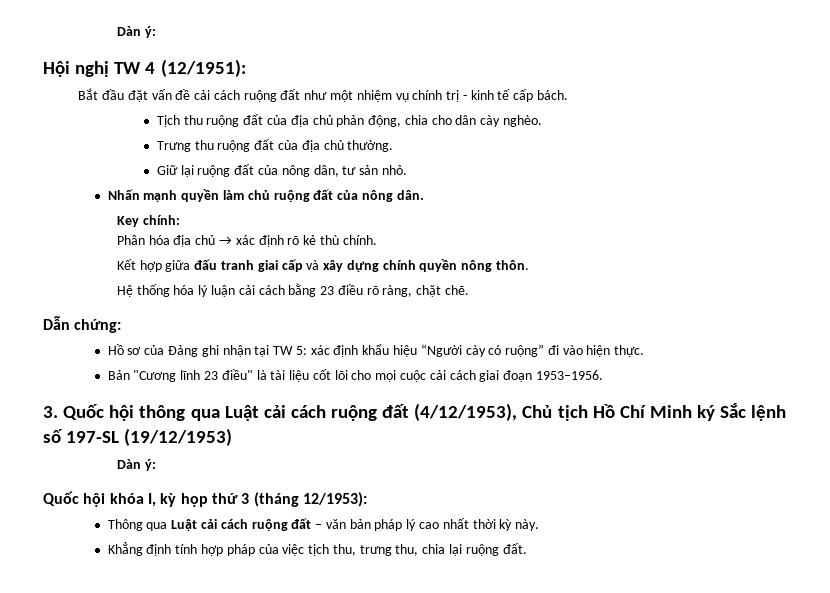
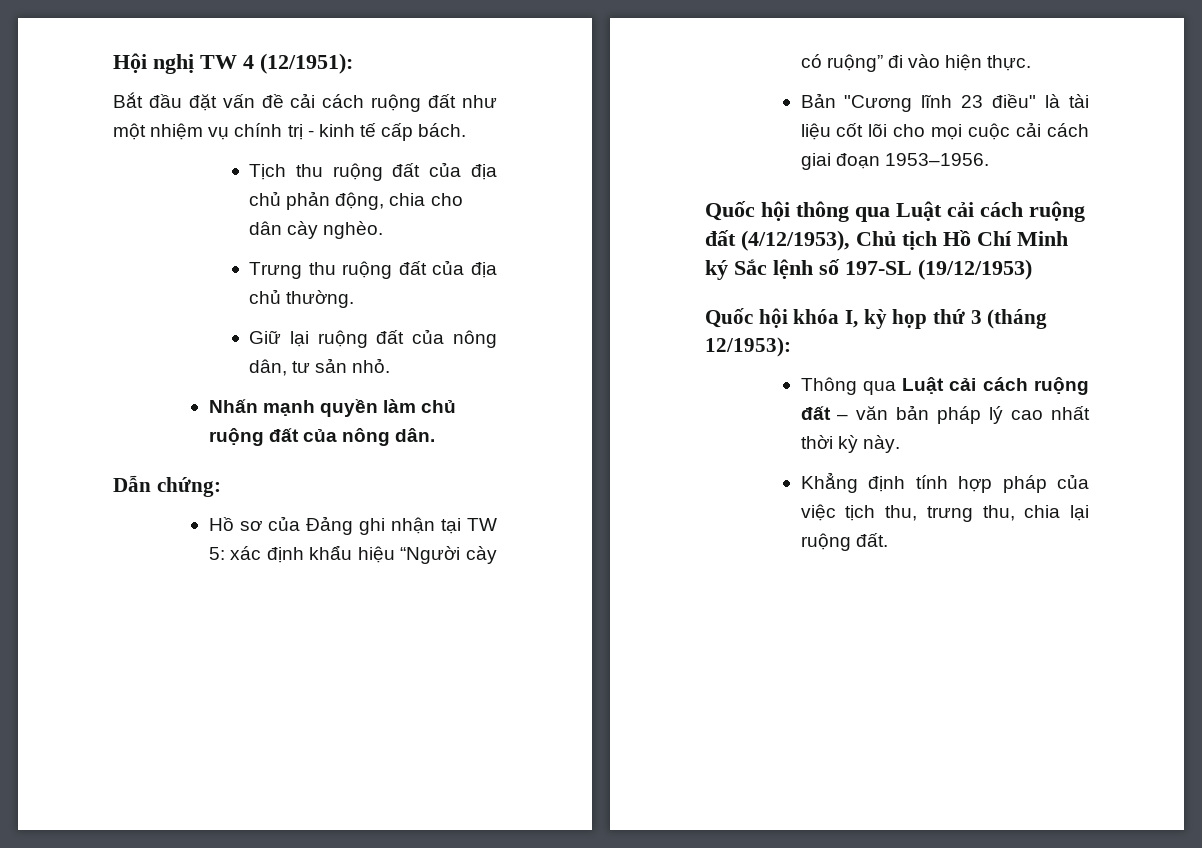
[116,26,156,38] Dàn ý: // -> (113, 63) none
[116,215,180,227] [116,235,377,247] [116,259,529,272] [116,283,469,297] // Key chính: // Phân hóa địa chủ → xác định rõ kẻ thù chính. // Kết hợp giữa đấu tranh giai cấp và xây dựng chính quyền nông thôn. // Hệ thống hóa lý luận cải cách bằng 23 điều rõ ràng, chặt chẽ. -> (436, 435) none
[43,406,58,418] 3. -> (989, 159) none
[116,459,156,471] // Dàn ý: -> (1032, 269) none

